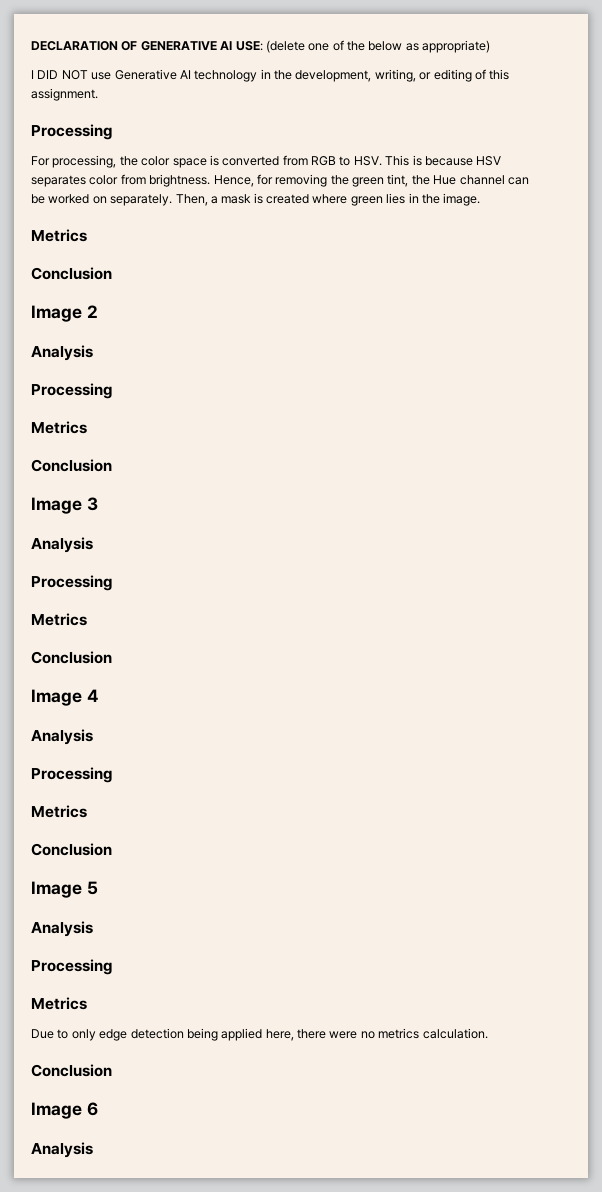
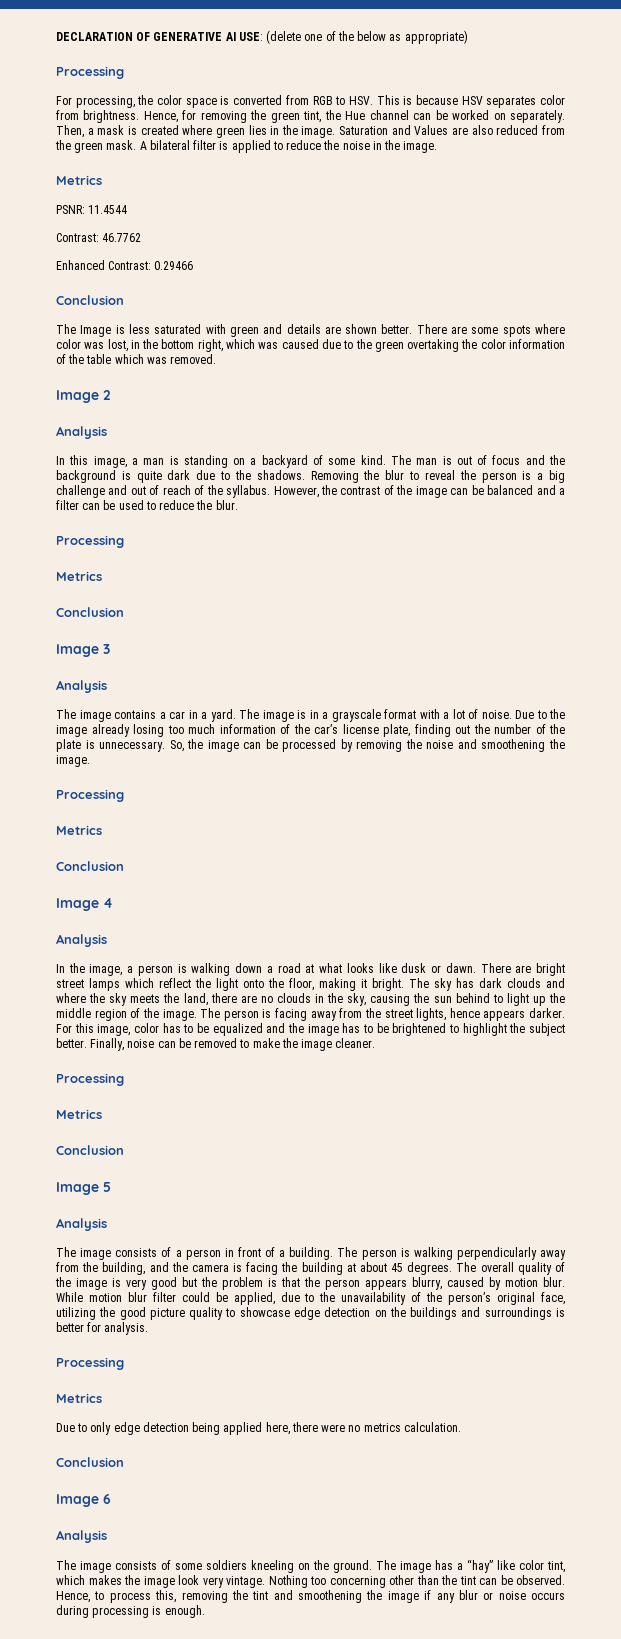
[31,69,510,82] [31,88,98,101] // I DID NOT use Generative AI technology in the development, writing, or editing of this assignment. -> (468, 37) none
[31,229,87,242] [31,267,112,280] [31,305,98,322] [31,345,93,361] // Metrics // Conclusion // Image 2 // Analysis -> [339,125,565,135] [55,140,438,153] [56,175,102,185] [56,205,128,214] [56,233,142,242] [56,260,194,270] [56,295,124,305] [56,324,565,337] [56,339,566,352] [56,354,217,364] [56,390,111,403] [56,426,107,439] [56,455,566,468] [56,470,565,483] [56,485,565,498] [56,500,238,510] Saturation and Values are also reduced from the green mask. A bilateral filter is applied to reduce the noise in the image. // Metrics // PSNR: 11.4544 // Contrast: 46.7762 // Enhanced Contrast: 0.29466 // Conclusion // The Image is less saturated with green and details are shown better. There are some spots where color was lost, in the bottom right, which was caused due to the green overtaking the color information of the table which was removed. // Image 2 // Analysis // In this image, a man is standing on a backyard of some kind. The man is out of focus and the background is quite dark due to the shadows. Removing the blur to reveal the person is a big challenge and out of reach of the syllabus. However, the contrast of the image can be balanced and a filter can be used to reduce the blur.
(93, 545) none -> [56,709,565,722] [56,724,565,737] [56,739,566,752] [56,755,90,767] // The image contains a car in a yard. The image is in a grayscale format with a lot of noise. Due to the image already losing too much information of the car’s license plate, finding out the number of the plate is unnecessary. So, the image can be processed by removing the noise and smoothening the image.
(93, 737) none -> [56,963,566,976] [56,978,565,991] [56,993,566,1006] [56,1008,565,1021] [56,1023,566,1036] [56,1038,376,1051] // In the image, a person is walking down a road at what looks like dusk or dawn. There are bright street lamps which reflect the light onto the floor, making it bright. The sky has dark clouds and where the sky meets the land, there are no clouds in the sky, causing the sun behind to light up the middle region of the image. The person is facing away from the street lights, hence appears darker. For this image, color has to be equalized and the image has to be brightened to highlight the subject better. Finally, noise can be removed to make the image cleaner.
(93, 929) none -> [56,1247,566,1260] [56,1262,566,1275] [55,1277,565,1290] [56,1292,565,1305] [56,1307,565,1320] [56,1322,149,1335] // The image consists of a person in front of a building. The person is walking perpendicularly away from the building, and the camera is facing the building at about 45 degrees. The overall quality of the image is very good but the problem is that the person appears blurry, caused by motion blur. While motion blur filter could be applied, due to the unavailability of the person’s original face, utilizing the good picture quality to showcase edge detection on the buildings and surroundings is better for analysis.
(93, 1150) none -> [56,1559,565,1573] [56,1575,565,1588] [56,1590,565,1603] [56,1605,205,1618] // The image consists of some soldiers kneeling on the ground. The image has a “hay” like color tint, which makes the image look very vintage. Nothing too concerning other than the tint can be observed. Hence, to process this, removing the tint and smoothening the image if any blur or noise occurs during processing is enough.

